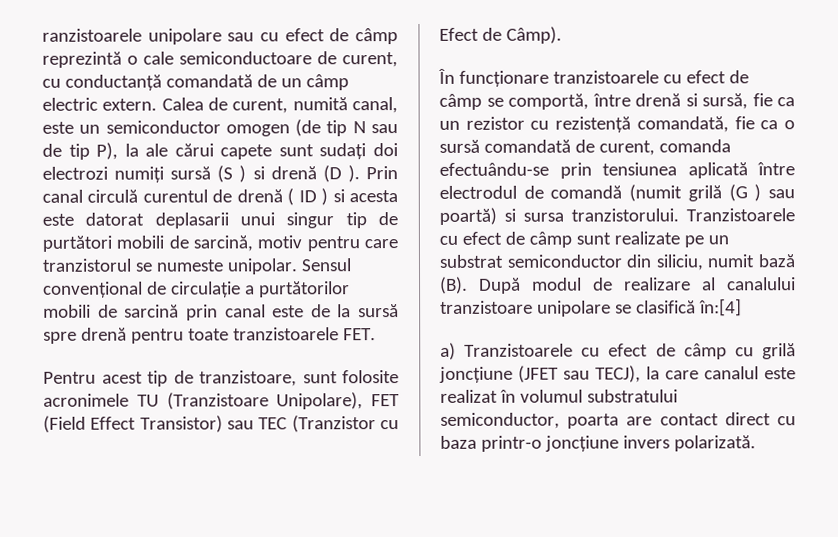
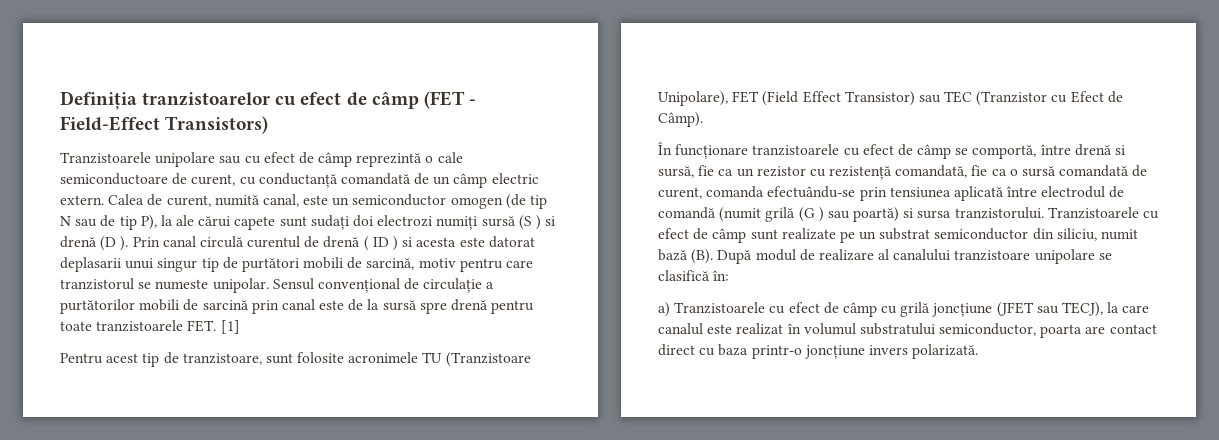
[42,28,142,42] ranzistoarele -> [60,91,476,110] [60,116,269,134] [60,152,151,164] Definiția tranzistoarelor cu efect de câmp (FET - Field-Effect Transistors) // Tranzistoarele
(376, 334) none -> [220,320,240,334] [1]
[698,298,742,317] în:[4] -> [712,270,730,281] în:

